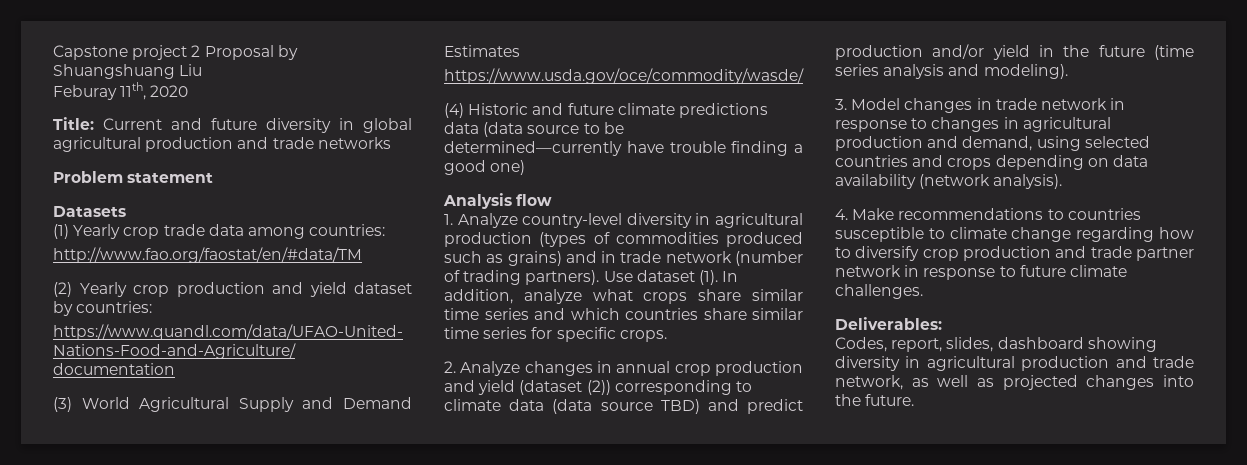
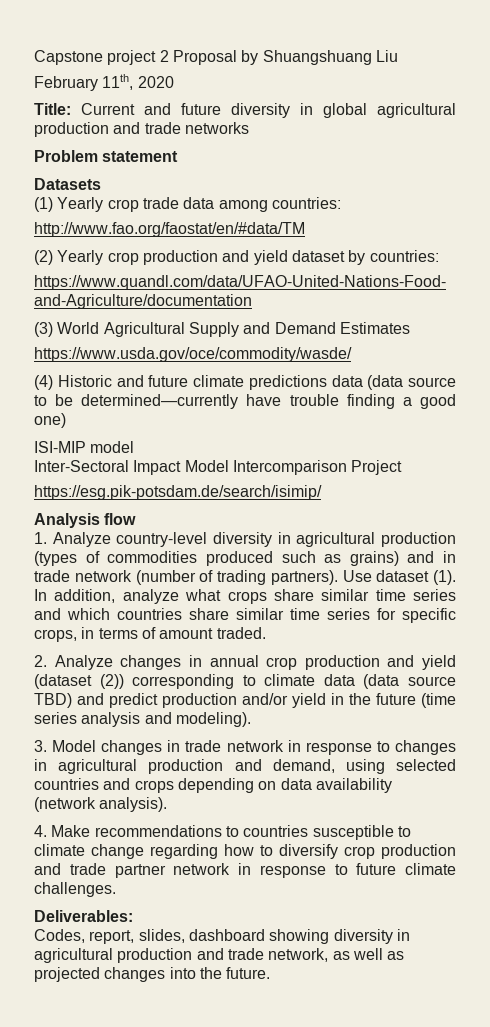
[53,85,117,100] Feburay -> [34,76,98,91] February
(526, 167) none -> [34,441,135,453] [34,460,403,475] [34,485,322,500] // ISI-MIP model // Inter-Sectoral Impact Model Intercomparison Project // https://esg.pik-potsdam.de/search/isimip/
[619,330,667,342] crops. -> [34,627,266,642] crops, in terms of amount traded.

